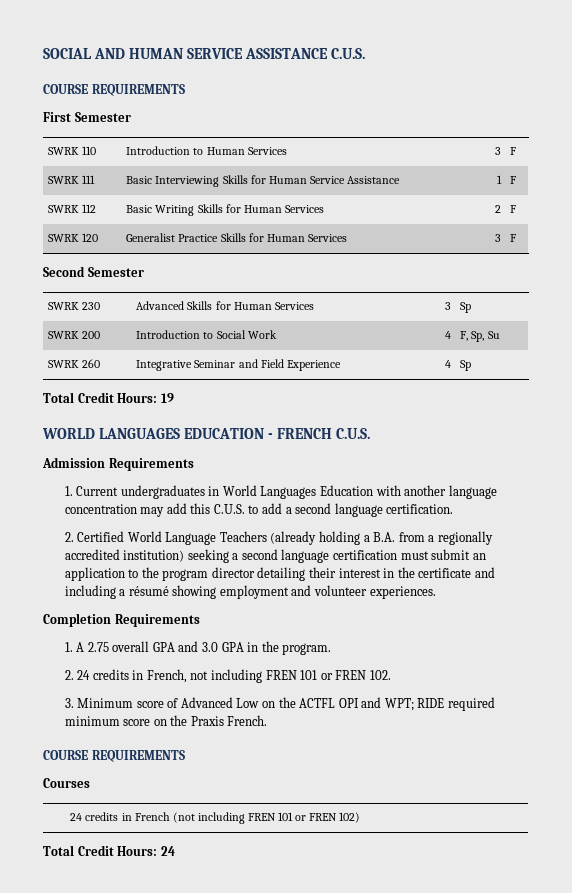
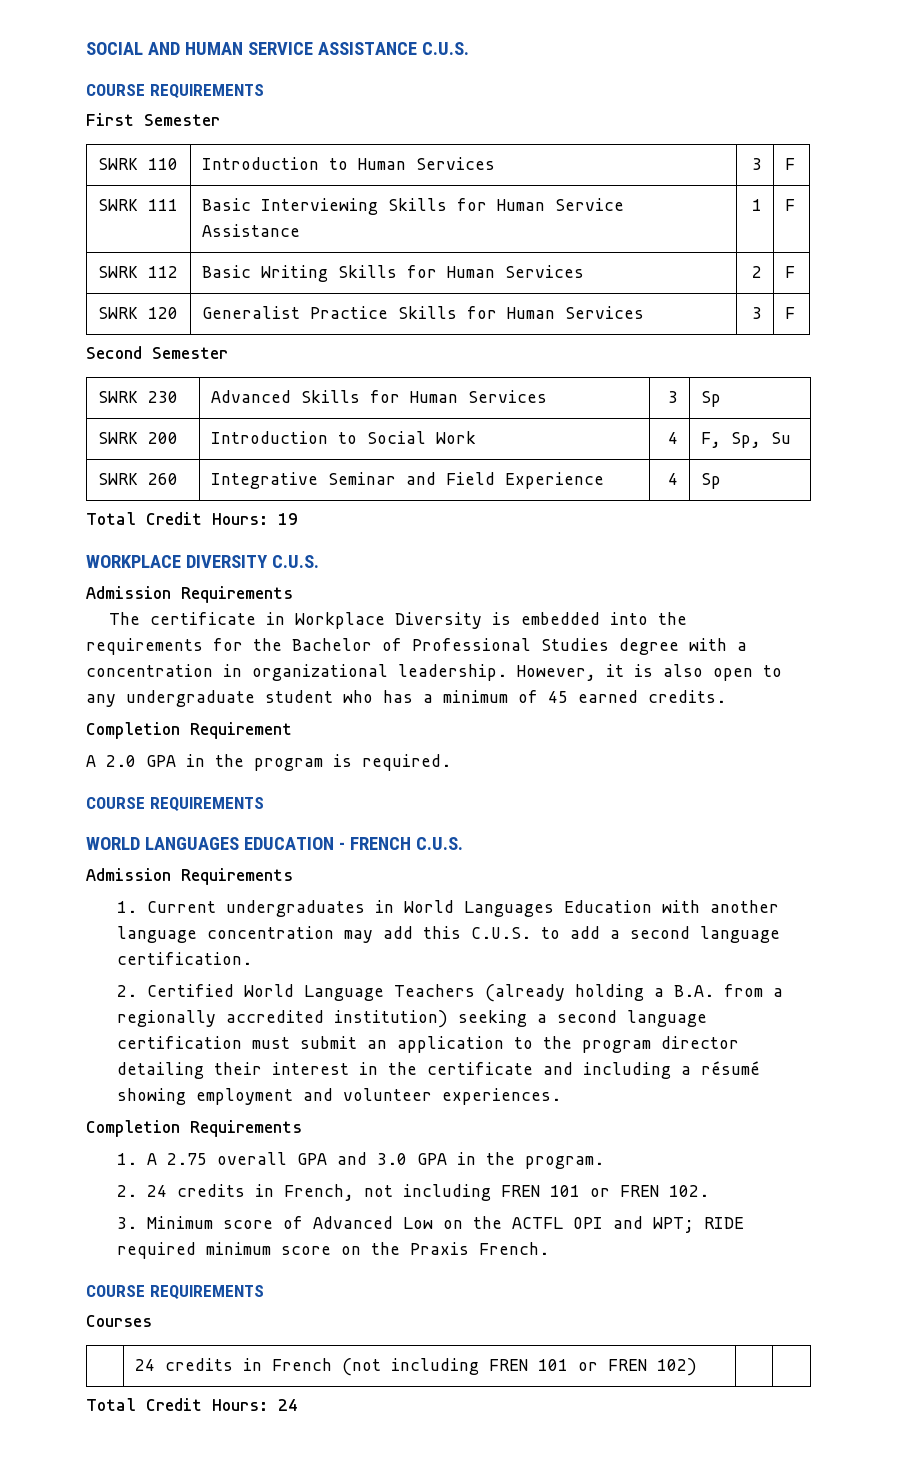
(174, 398) none -> [86,555,319,568] [86,586,293,603] [109,612,688,629] [86,638,747,655] [86,664,782,681] [86,690,726,707] [86,722,292,739] [86,754,451,771] [86,797,264,811] // WORKPLACE DIVERSITY C.U.S. // Admission Requirements // The certificate in Workplace Diversity is embedded into the requirements for the Bachelor of Professional Studies degree with a concentration in organizational leadership. However, it is also open to any undergraduate student who has a minimum of 45 earned credits. // Completion Requirement // A 2.0 GPA in the program is required. // COURSE REQUIREMENTS

